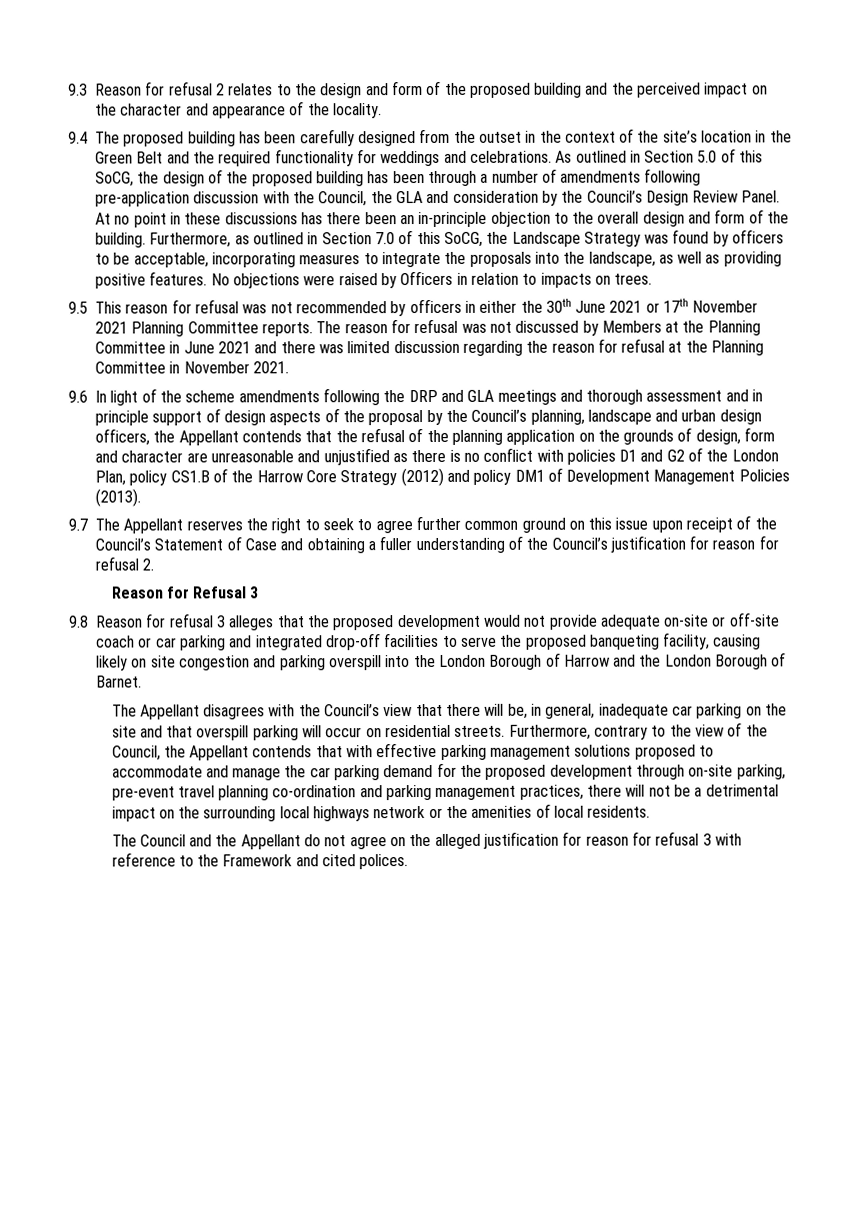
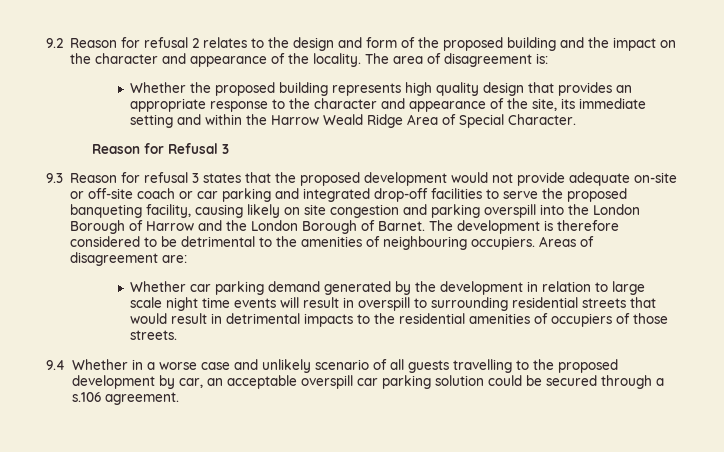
[68,83,88,96] 9.3 -> [46,38,63,48] 9.2
[637,82,702,98] perceived -> (609, 42) none
[68,128,792,147] [95,148,764,167] [95,168,702,187] [95,190,781,207] [95,209,790,228] [95,229,785,248] [95,251,782,268] [95,270,653,289] [68,298,759,317] [95,318,761,337] [95,338,765,356] [95,361,289,374] [68,388,764,406] [95,408,762,426] [95,427,776,446] [95,447,779,466] [95,467,790,487] [95,488,141,507] [68,515,777,534] [95,535,779,554] [95,556,155,571] // 9.4 The proposed building has been carefully designed from the outset in the context of the site’s location in the Green Belt and the required functionality for weddings and celebrations. As outlined in Section 5.0 of this SoCG, the design of the proposed building has been through a number of amendments following pre-application discussion with the Council, the GLA and consideration by the Council’s Design Review Panel. At no point in these discussions has there been an in-principle objection to the overall design and form of the building. Furthermore, as outlined in Section 7.0 of this SoCG, the Landscape Strategy was found by officers to be acceptable, incorporating measures to integrate the proposals into the landscape, as well as providing positive features. No objections were raised by Officers in relation to impacts on trees. // 9.5 This reason for refusal was not recommended by officers in either the 30th June 2021 or 17th November 2021 Planning Committee reports. The reason for refusal was not discussed by Members at the Planning Committee in June 2021 and there was limited discussion regarding the reason for refusal at the Planning Committee in November 2021. // 9.6 In light of the scheme amendments following the DRP and GLA meetings and thorough assessment and in principle support of design aspects of the proposal by the Council’s planning, landscape and urban design officers, the Appellant contends that the refusal of the planning application on the grounds of design, form and character are unreasonable and unjustified as there is no conflict with policies D1 and G2 of the London Plan, policy CS1.B of the Harrow Core Strategy (2012) and policy DM1 of Development Management Policies (2013). // 9.7 The Appellant reserves the right to seek to agree further common ground on this issue upon receipt of the Council’s Statement of Case and obtaining a fuller understanding of the Council’s justification for reason for refusal 2. -> [364,53,548,67] [130,82,633,96] [130,98,647,112] [130,114,577,128] The area of disagreement is: // Whether the proposed building represents high quality design that provides an appropriate response to the character and appearance of the site, its immediate setting and within the Harrow Weald Ridge Area of Special Character.
[69,615,89,628] 9.8 -> [46,173,63,183] 9.3
[229,615,275,631] alleges -> [202,173,241,183] states
[111,703,787,720] [111,722,768,741] [111,742,715,761] [111,762,786,781] [111,784,779,801] [111,803,651,822] [111,831,742,850] [111,852,409,870] // The Appellant disagrees with the Council’s view that there will be, in general, inadequate car parking on the site and that overspill parking will occur on residential streets. Furthermore, contrary to the view of the Council, the Appellant contends that with effective parking management solutions proposed to accommodate and manage the car parking demand for the proposed development through on-site parking, pre-event travel planning co-ordination and parking management practices, there will not be a detrimental impact on the surrounding local highways network or the amenities of local residents. // The Council and the Appellant do not agree on the alleged justification for reason for refusal 3 with reference to the Framework and cited polices. -> [428,220,619,234] [69,236,594,250] [69,252,187,266] [130,281,646,295] [130,297,657,311] [130,313,669,327] [130,330,178,340] [46,359,618,373] [71,375,664,389] [71,392,179,405] The development is therefore considered to be detrimental to the amenities of neighbouring occupiers. Areas of disagreement are: // Whether car parking demand generated by the development in relation to large scale night time events will result in overspill to surrounding residential streets that would result in detrimental impacts to the residential amenities of occupiers of those streets. // 9.4 Whether in a worse case and unlikely scenario of all guests travelling to the proposed development by car, an acceptable overspill car parking solution could be secured through a s.106 agreement.

